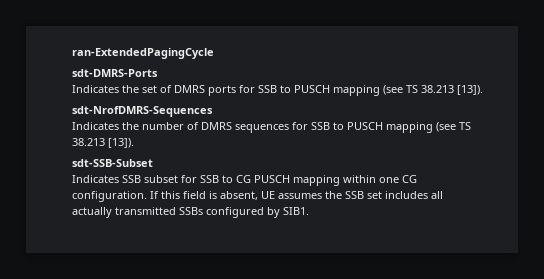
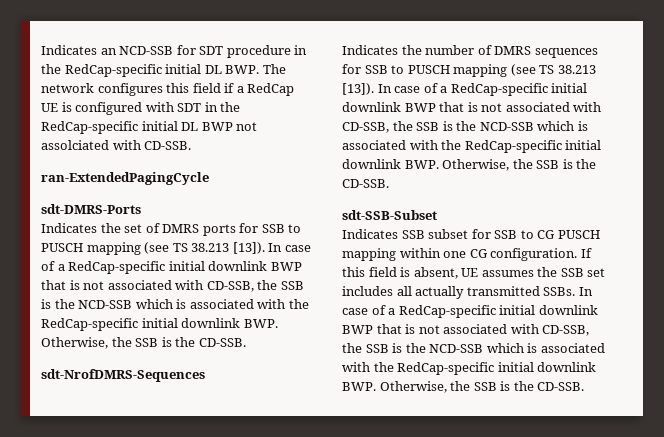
(72, 53) none -> [41,45,308,58] [41,64,286,77] [41,83,295,96] [41,102,241,115] [41,121,258,134] [41,140,192,150] Indicates an NCD-SSB for SDT procedure in the RedCap-specific initial DL BWP. The network configures this field if a RedCap UE is configured with SDT in the RedCap-specific initial DL BWP not assolciated with CD-SSB. //
(483, 90) none -> [268,243,311,252] [41,261,302,274] [41,280,304,292] [41,299,309,309] [41,318,278,331] [41,337,246,349] In case of a RedCap-specific initial downlink BWP that is not associated with CD-SSB, the SSB is the NCD-SSB which is associated with the RedCap-specific initial downlink BWP. Otherwise, the SSB is the CD-SSB.
(134, 143) none -> [377,83,588,96] [342,102,602,112] [342,121,588,133] [342,140,602,153] [342,159,597,171] [342,179,389,188] In case of a RedCap-specific initial downlink BWP that is not associated with CD-SSB, the SSB is the NCD-SSB which is associated with the RedCap-specific initial downlink BWP. Otherwise, the SSB is the CD-SSB.
[179,207,309,218] SSBs configured by SIB1. -> [543,287,593,296] [342,305,598,318] [342,324,590,336] [342,343,605,353] [342,362,597,375] [342,381,585,393] SSBs. In case of a RedCap-specific initial downlink BWP that is not associated with CD-SSB, the SSB is the NCD-SSB which is associated with the RedCap-specific initial downlink BWP. Otherwise, the SSB is the CD-SSB.

